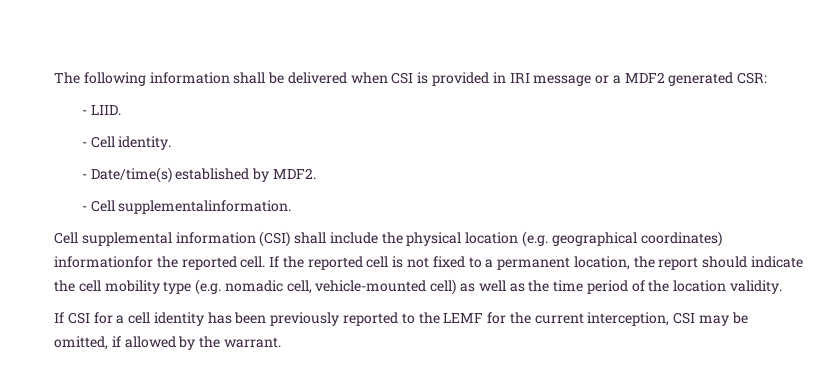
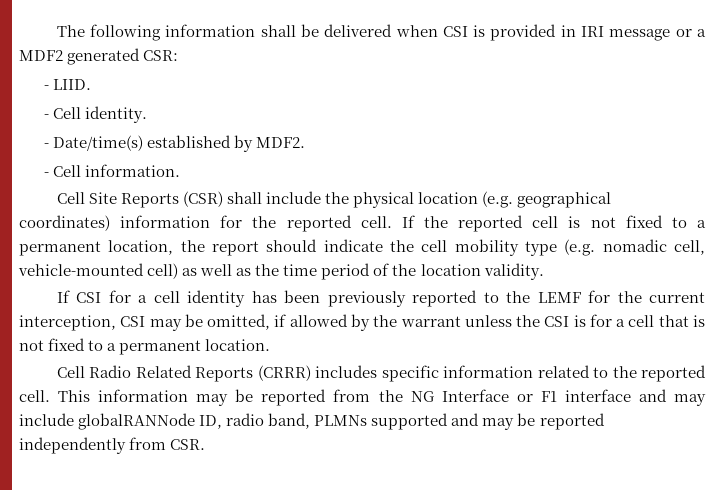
[118,200,292,214] [54,231,291,247] supplementalinformation. // Cell supplemental information (CSI) -> [84,164,180,177] [56,191,223,208] information. // Cell Site Reports (CSR)
[54,256,153,268] informationfor -> [120,215,243,228] information for
[223,337,281,348] warrant. -> [400,314,706,327] [19,338,271,355] [56,365,706,382] [19,389,706,406] [19,413,605,430] [19,437,206,454] warrant unless the CSI is for a cell that is not fixed to a permanent location. // Cell Radio Related Reports (CRRR) includes specific information related to the reported cell. This information may be reported from the NG Interface or F1 interface and may include globalRANNode ID, radio band, PLMNs supported and may be reported independently from CSR.

